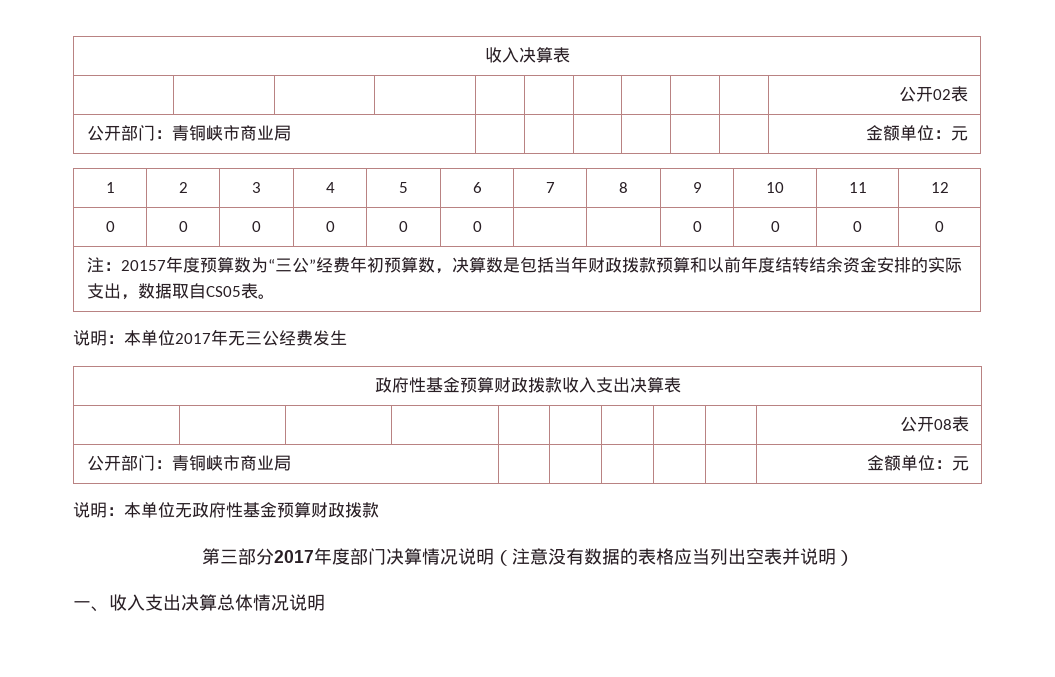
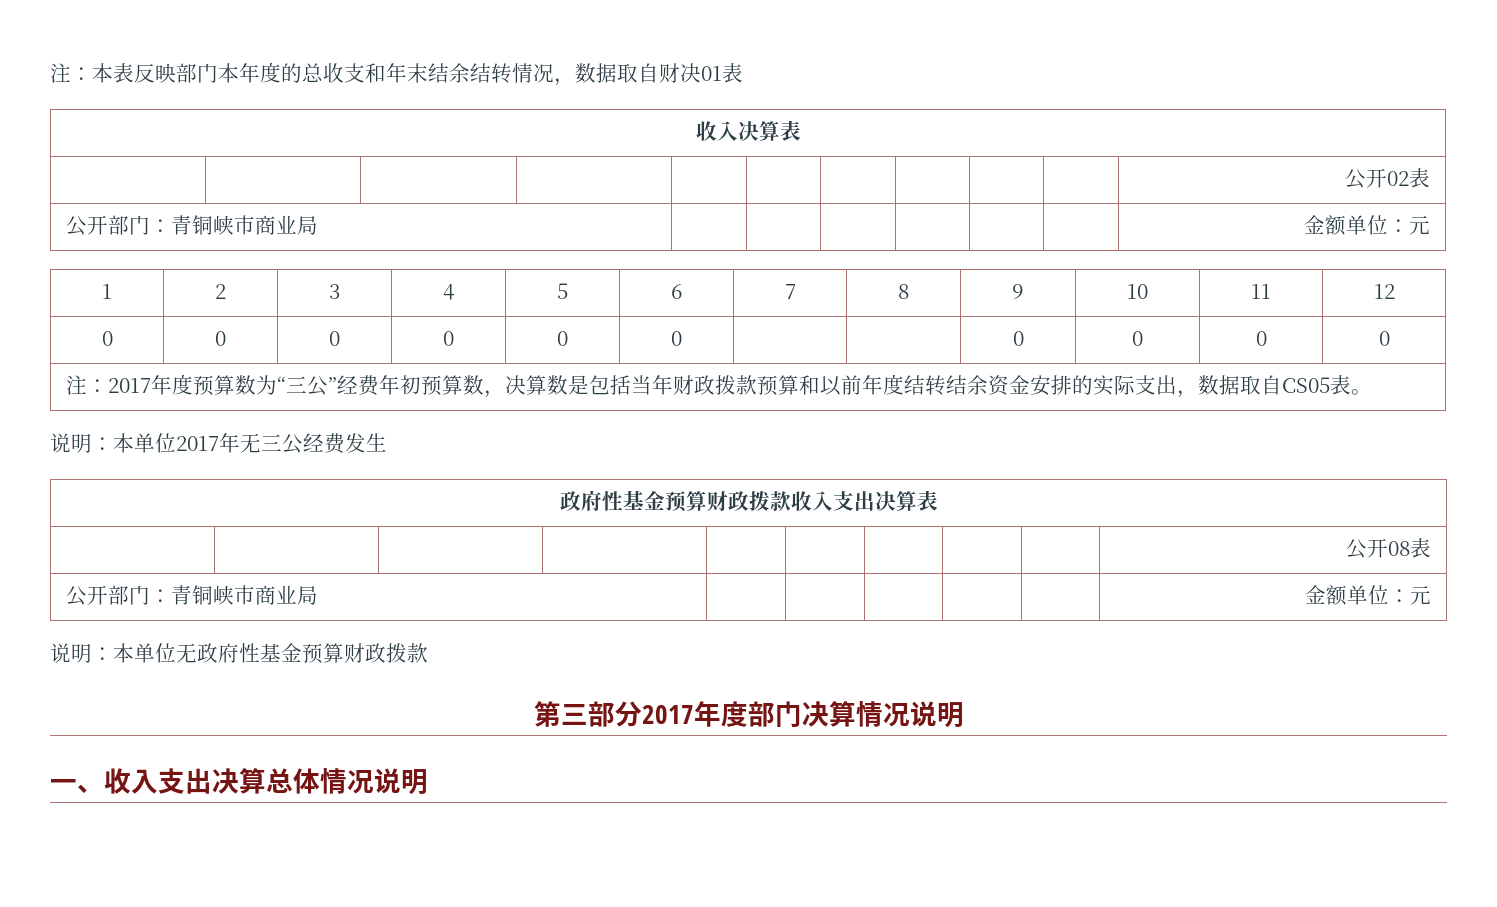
(484, 55) none -> [50,62,743,86] 注：本表反映部门本年度的总收支和年末结余结转情况，数据取自财决01表 //
[120,260,166,271] 20157 -> [108,378,152,393] 2017
[493,548,854,566] （注意没有数据的表格应当列出空表并说明） -> (964, 715) none

